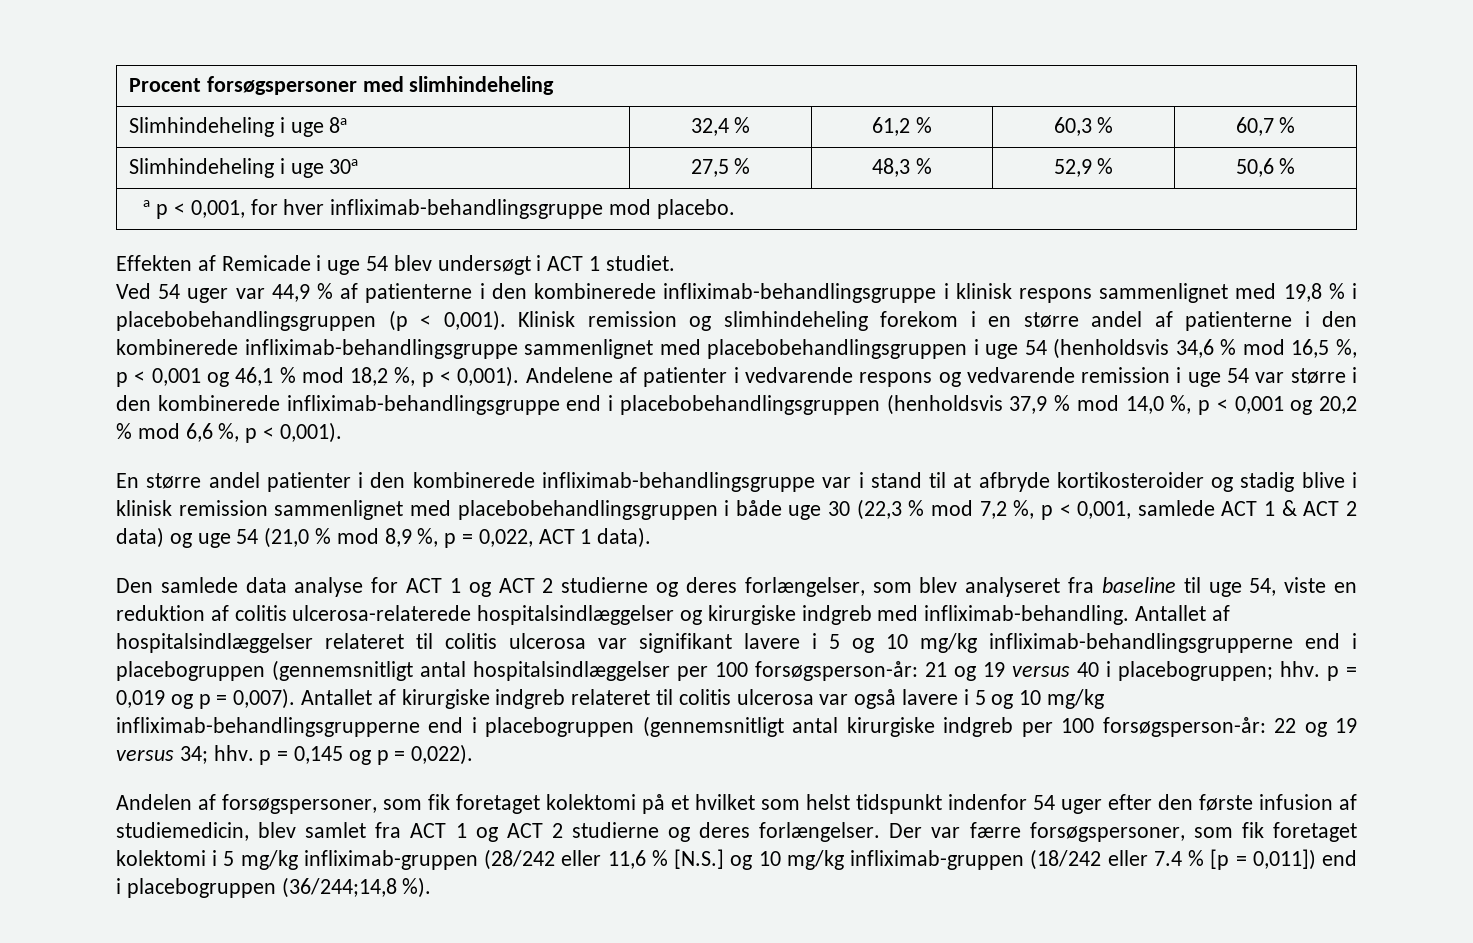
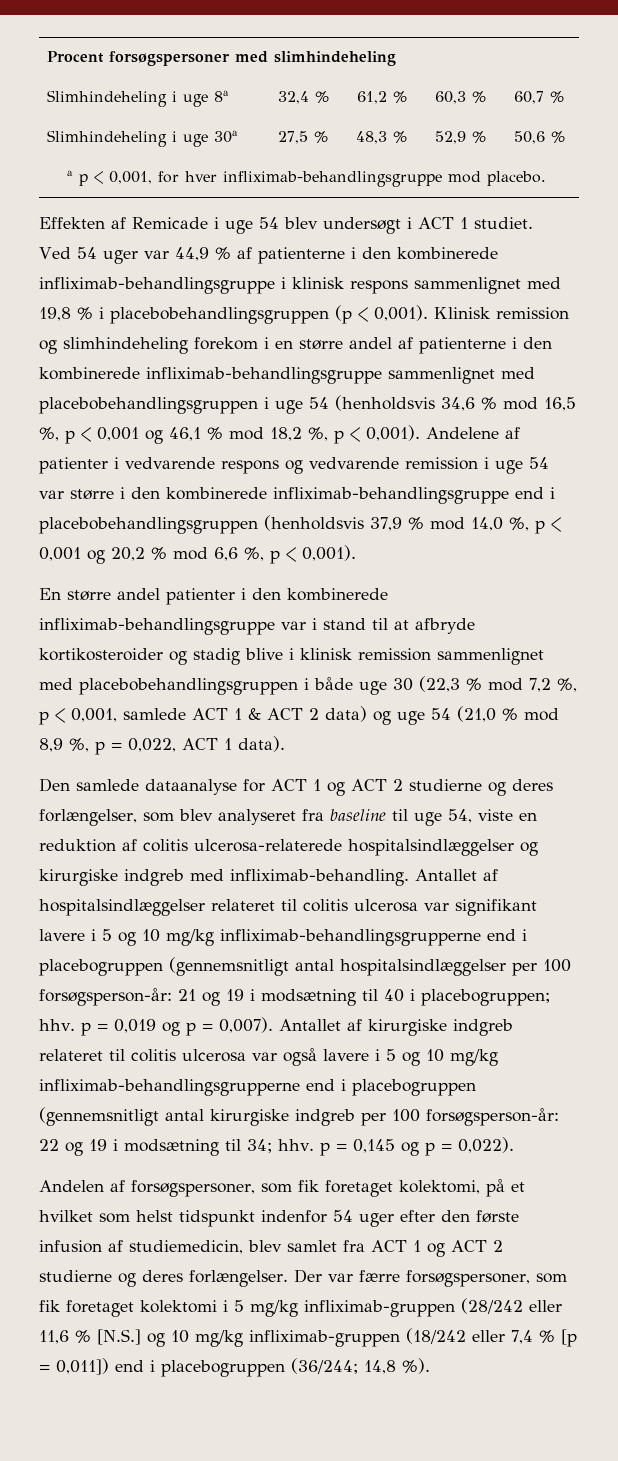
[245,577,364,597] data analyse -> [145,779,237,795] dataanalyse
[1012,666,1070,677] versus -> [250,989,378,1006] i modsætning til
[116,750,174,761] versus -> [113,1139,241,1156] i modsætning til
[546,794,636,810] kolektomi -> [399,1180,480,1194] kolektomi,
[1153,851,1182,866] 7.4 -> [511,1330,533,1344] 7,4
[281,877,397,898] (36/244;14,8 -> [291,1358,396,1374] (36/244; 14,8

